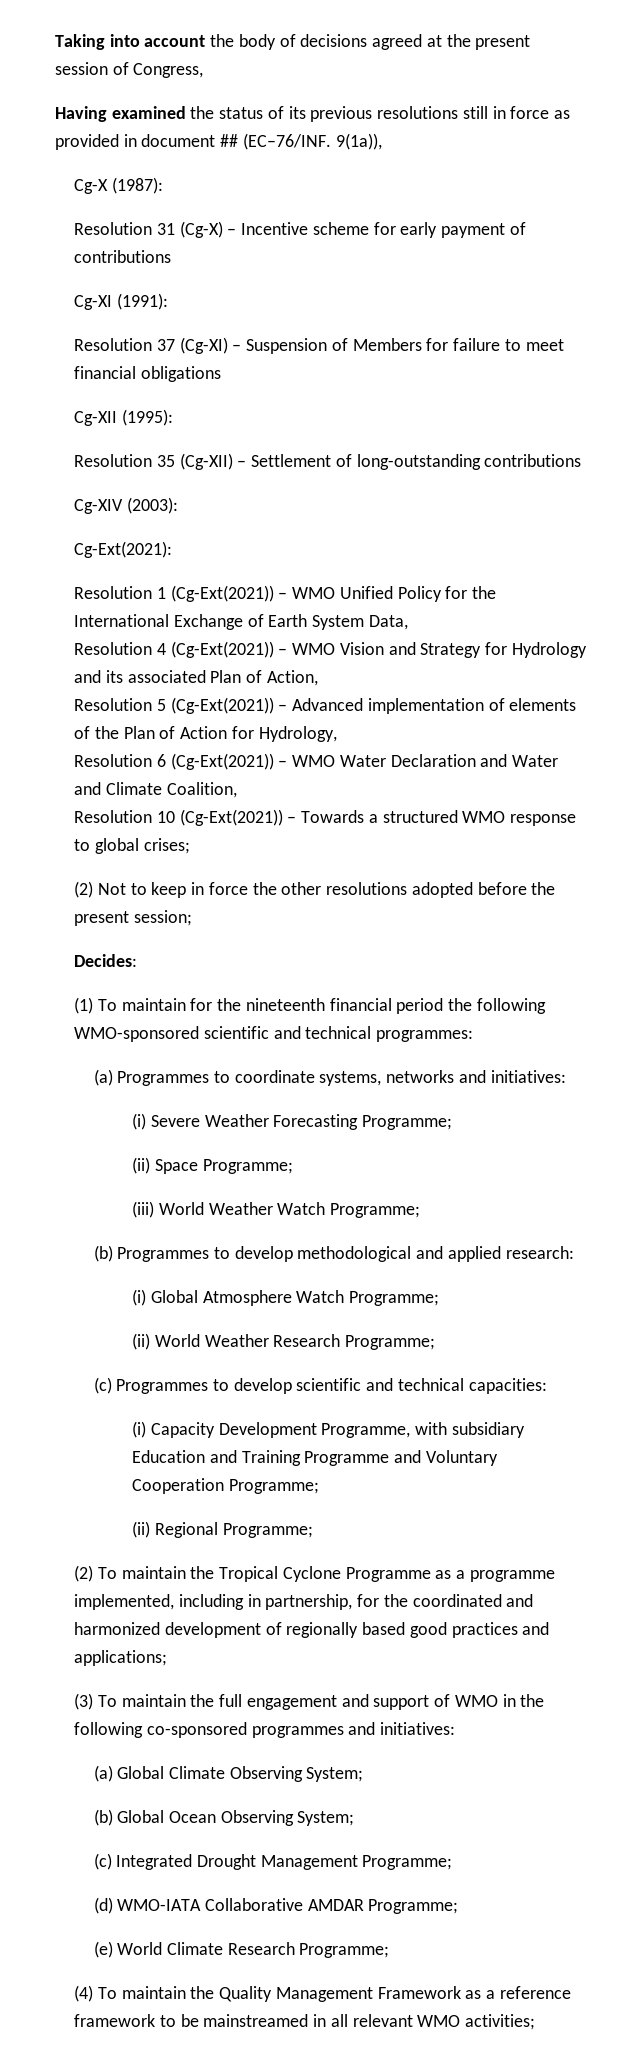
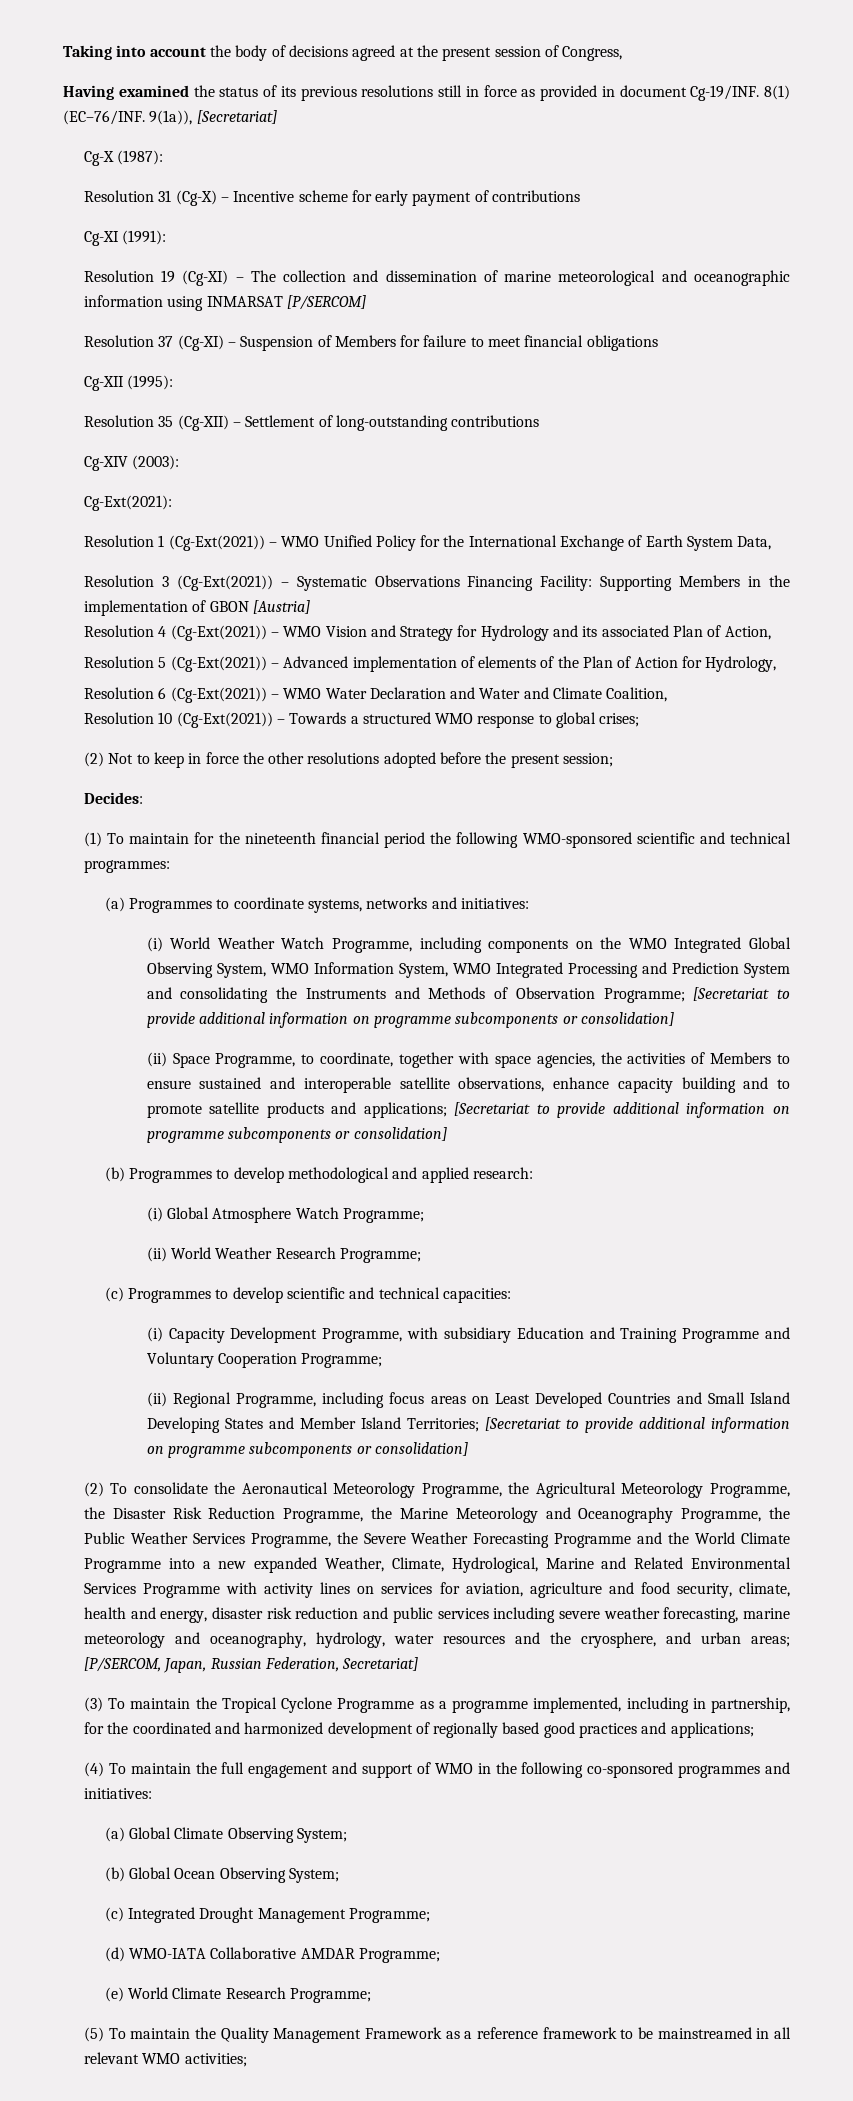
[220,134,239,147] ## -> [690,85,790,101] Cg-19/INF. 8(1)
(382, 141) none -> [196,110,277,124] [Secretariat]
(168, 301) none -> [83,270,791,286] [83,295,366,311] // Resolution 19 (Cg-XI) – The collection and dissemination of marine meteorological and oceanographic information using INMARSAT [P/SERCOM]
(408, 622) none -> [83,575,790,591] [83,600,310,616] // Resolution 3 (Cg-Ext(2021)) – Systematic Observations Financing Facility: Supporting Members in the implementation of GBON [Austria]
[150,1114,452,1130] [132,1157,293,1174] [132,1201,420,1218] Severe Weather Forecasting Programme; // (ii) Space Programme; // (iii) World Weather Watch Programme; -> [170,937,792,953] [146,962,790,978] [146,987,791,1003] [146,1012,674,1028] [146,1052,790,1068] [146,1077,791,1093] [146,1102,790,1118] [146,1127,447,1143] World Weather Watch Programme, including components on the WMO Integrated Global Observing System, WMO Information System, WMO Integrated Processing and Prediction System and consolidating the Instruments and Methods of Observation Programme; [Secretariat to provide additional information on programme subcomponents or consolidation] // (ii) Space Programme, to coordinate, together with space agencies, the activities of Members to ensure sustained and interoperable satellite observations, enhance capacity building and to promote satellite products and applications; [Secretariat to provide additional information on programme subcomponents or consolidation]
[222,1523,313,1538] [74,1565,94,1582] Programme; // (2) -> [236,1392,790,1408] [146,1417,790,1433] [146,1442,468,1458] [83,1482,791,1498] [83,1507,790,1523] [83,1532,791,1548] [83,1557,791,1573] [83,1582,790,1598] [83,1607,791,1623] [83,1632,791,1648] [83,1657,419,1673] [83,1697,103,1712] Programme, including focus areas on Least Developed Countries and Small Island Developing States and Member Island Territories; [Secretariat to provide additional information on programme subcomponents or consolidation] // (2) To consolidate the Aeronautical Meteorology Programme, the Agricultural Meteorology Programme, the Disaster Risk Reduction Programme, the Marine Meteorology and Oceanography Programme, the Public Weather Services Programme, the Severe Weather Forecasting Programme and the World Climate Programme into a new expanded Weather, Climate, Hydrological, Marine and Related Environmental Services Programme with activity lines on services for aviation, agriculture and food security, climate, health and energy, disaster risk reduction and public services including severe weather forecasting, marine meteorology and oceanography, hydrology, water resources and the cryosphere, and urban areas; [P/SERCOM, Japan, Russian Federation, Secretariat] // (3)
[74,1693,94,1710] (3) -> [83,1762,104,1777] (4)
[74,1985,94,2002] (4) -> [83,2027,104,2042] (5)

